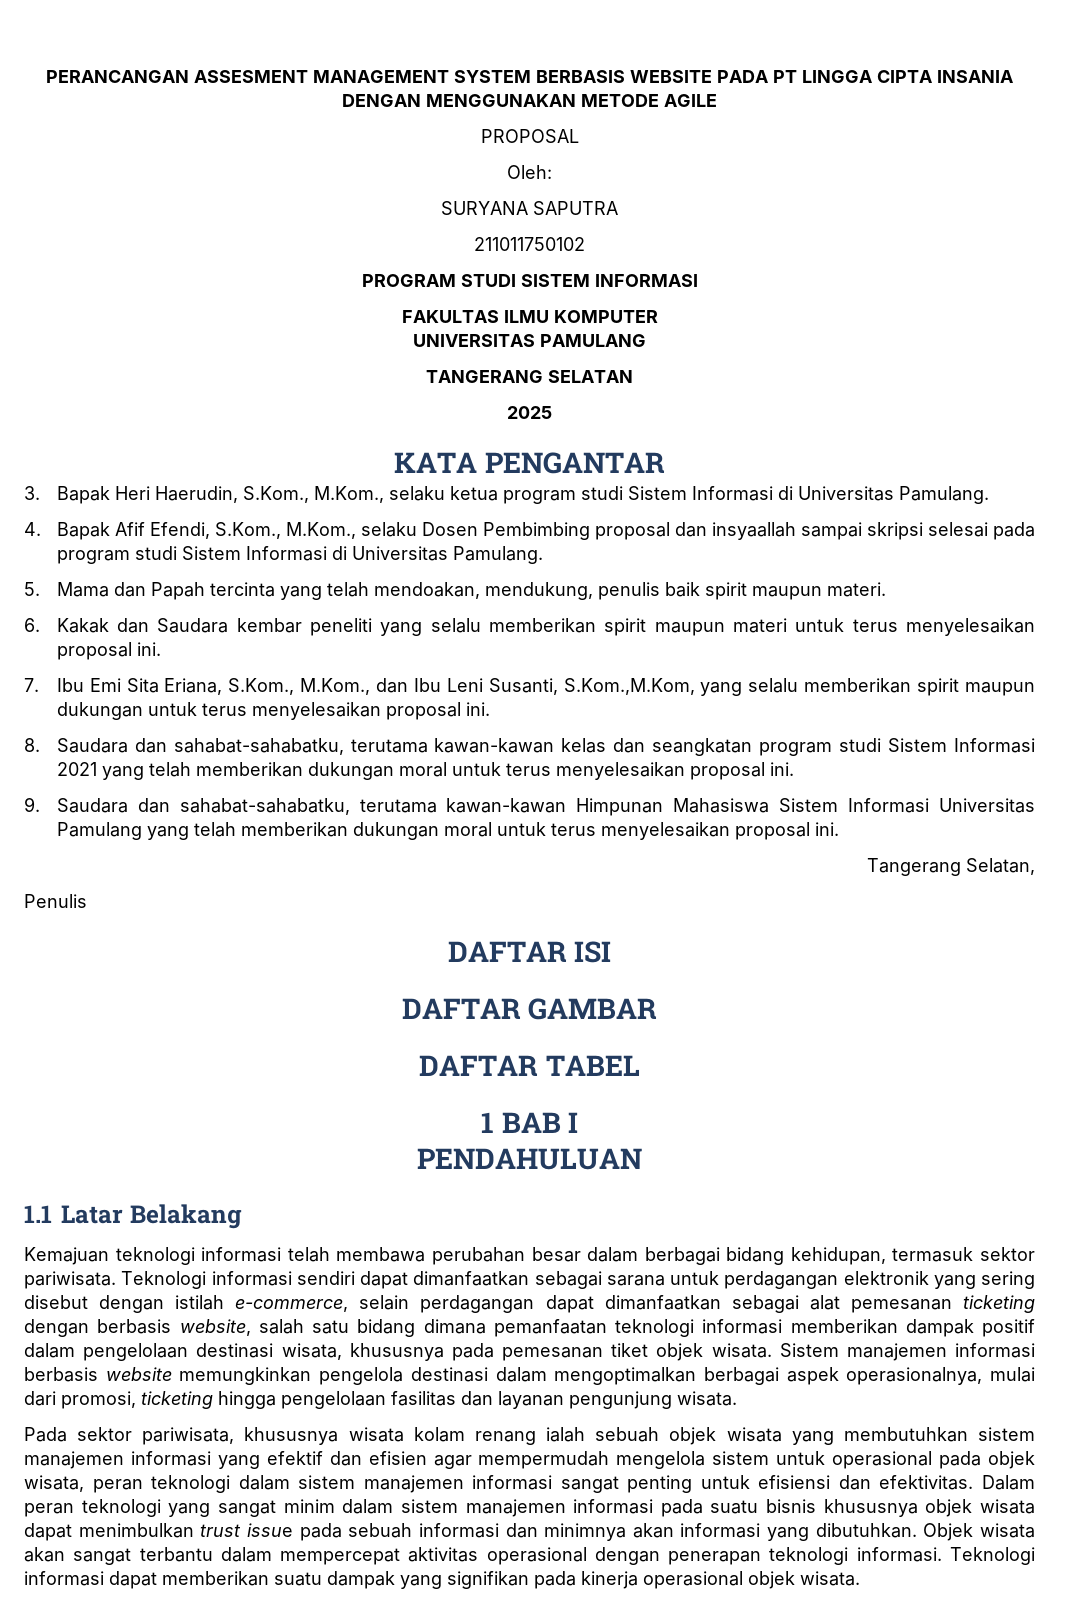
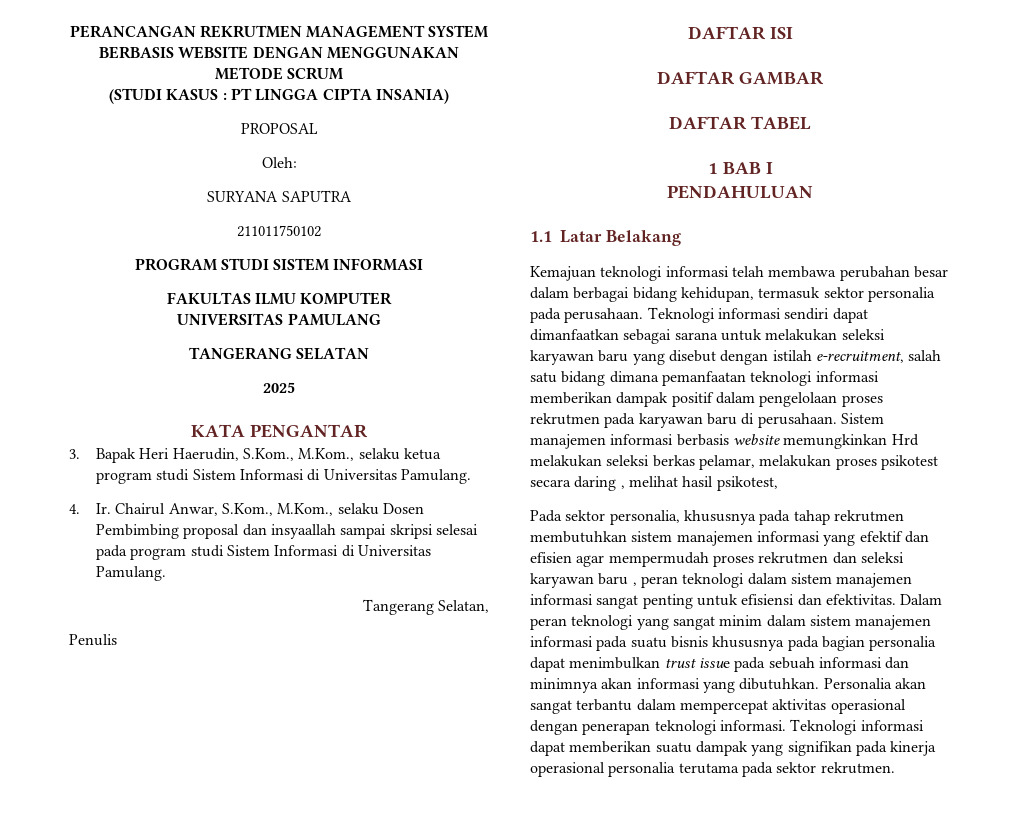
[194,70,308,83] ASSESMENT -> [199,25,302,38] REKRUTMEN
[717,70,1013,83] [342,94,717,107] PADA PT LINGGA CIPTA INSANIA DENGAN MENGGUNAKAN METODE AGILE -> [252,46,459,59] [214,67,345,80] [109,88,449,104] DENGAN MENGGUNAKAN METODE SCRUM // (STUDI KASUS : PT LINGGA CIPTA INSANIA)
[56,522,210,540] Bapak Afif Efendi, -> [95,503,218,516] Ir. Chairul Anwar,
[24,582,886,600] [24,618,1035,636] [56,642,161,660] [24,678,1035,696] [56,702,490,720] [24,738,1036,756] [56,762,794,780] [24,797,1036,816] [56,822,839,840] // 5. Mama dan Papah tercinta yang telah mendoakan, mendukung, penulis baik spirit maupun materi. // 6. Kakak dan Saudara kembar peneliti yang selalu memberikan spirit maupun materi untuk terus menyelesaikan proposal ini. // 7. Ibu Emi Sita Eriana, S.Kom., M.Kom., dan Ibu Leni Susanti, S.Kom.,M.Kom, yang selalu memberikan spirit maupun dukungan untuk terus menyelesaikan proposal ini. // 8. Saudara dan sahabat-sahabatku, terutama kawan-kawan kelas dan seangkatan program studi Sistem Informasi 2021 yang telah memberikan dukungan moral untuk terus menyelesaikan proposal ini. // 9. Saudara dan sahabat-sahabatku, terutama kawan-kawan Himpunan Mahasiswa Sistem Informasi Universitas Pamulang yang telah memberikan dukungan moral untuk terus menyelesaikan proposal ini. -> (166, 573) none
[24,1271,116,1289] pariwisata. -> [867,287,935,302] [530,308,644,323] personalia pada perusahaan.
[724,1271,1035,1289] [24,1295,1035,1313] [24,1319,251,1337] perdagangan elektronik yang sering disebut dengan istilah e-commerce, selain perdagangan dapat dimanfaatkan sebagai alat pemesanan ticketing dengan berbasis website, -> [765,329,885,341] [530,350,904,365] melakukan seleksi karyawan baru yang disebut dengan istilah e-recruitment,
[196,1343,772,1361] destinasi wisata, khususnya pada pemesanan tiket objek wisata. -> [841,395,883,407] [530,413,837,428] proses rekrutmen pada karyawan baru di perusahaan.
[319,1367,1036,1385] [24,1391,737,1409] [24,1427,834,1445] pengelola destinasi dalam mengoptimalkan berbagai aspek operasionalnya, mulai dari promosi, ticketing hingga pengelolaan fasilitas dan layanan pengunjung wisata. // Pada sektor pariwisata, khususnya wisata kolam renang ialah sebuah objek wisata yang -> [891,434,919,446] [530,455,938,470] [530,476,778,491] [530,510,904,525] Hrd melakukan seleksi berkas pelamar, melakukan proses psikotest secara daring , melihat hasil psikotest, // Pada sektor personalia, khususnya pada tahap rekrutmen
[616,1451,1035,1469] [24,1475,84,1492] mengelola sistem untuk operasional pada objek wisata, -> [712,552,904,567] [530,573,637,588] proses rekrutmen dan seleksi karyawan baru ,
[925,1499,1035,1517] objek wisata -> [787,636,937,651] pada bagian personalia
[923,1523,1035,1541] Objek wisata -> [823,678,892,689] Personalia
[748,1571,860,1589] objek wisata. -> [608,762,895,777] personalia terutama pada sektor rekrutmen.

